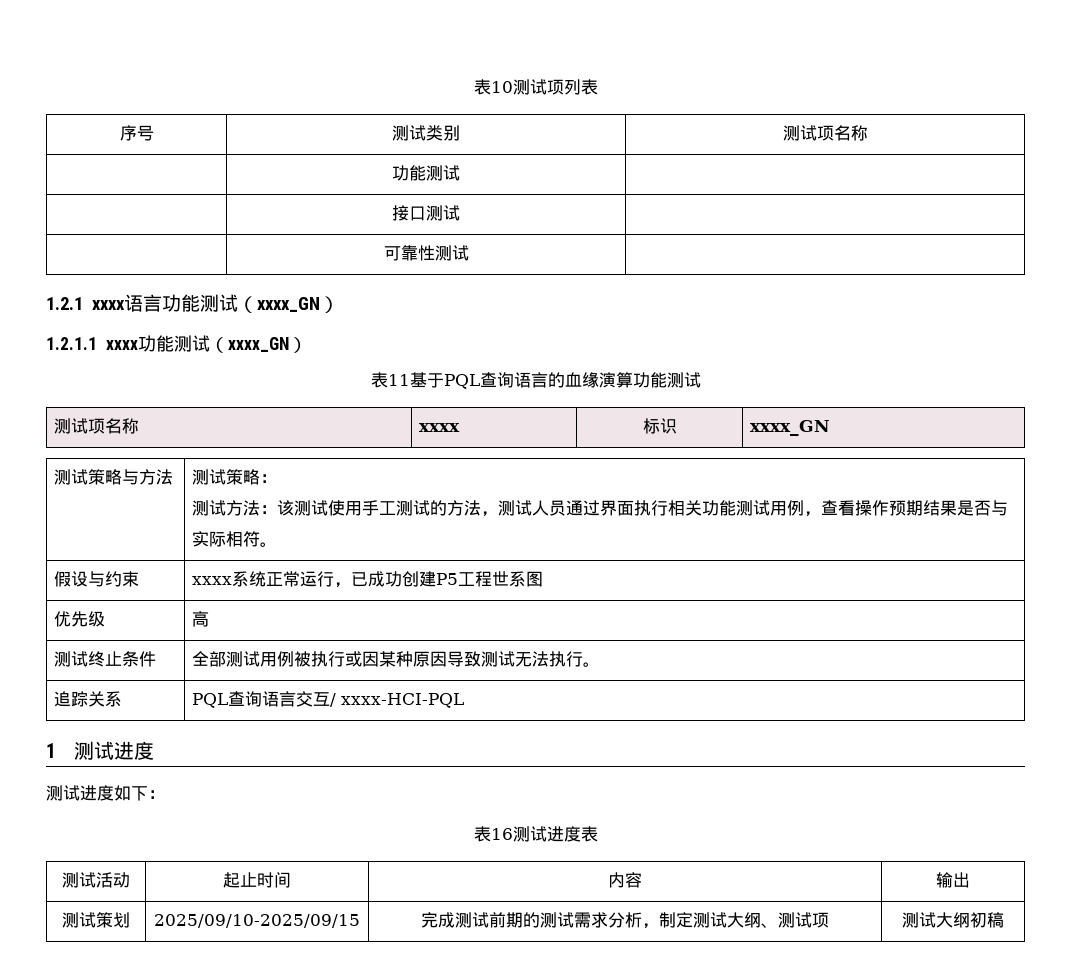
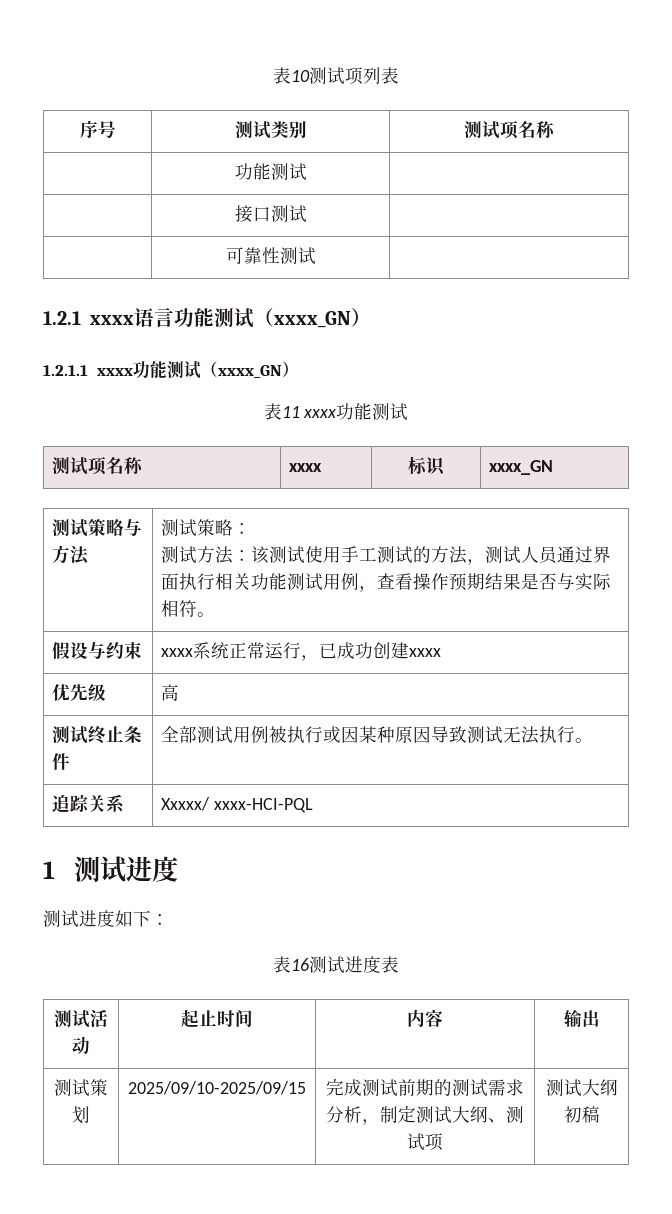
[409,372,633,389] 基于PQL查询语言的血缘演算 -> [303,409,337,418] xxxx
[435,571,543,587] P5工程世系图 -> [409,648,442,657] xxxx
[191,691,336,708] PQL查询语言交互/ -> [161,797,211,811] Xxxxx/

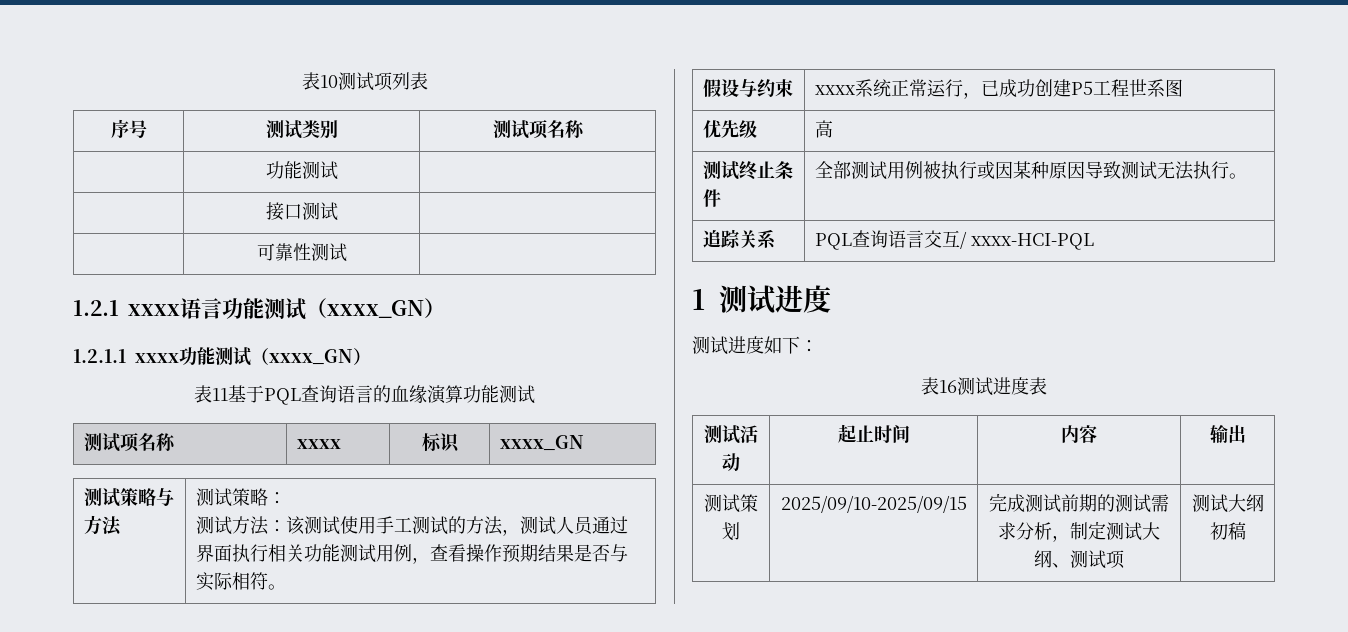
[303,409,337,418] xxxx -> [228,385,463,405] 基于PQL查询语言的血缘演算
[409,648,442,657] xxxx -> [1070,79,1183,97] P5工程世系图
[161,797,211,811] Xxxxx/ -> [814,230,967,250] PQL查询语言交互/

